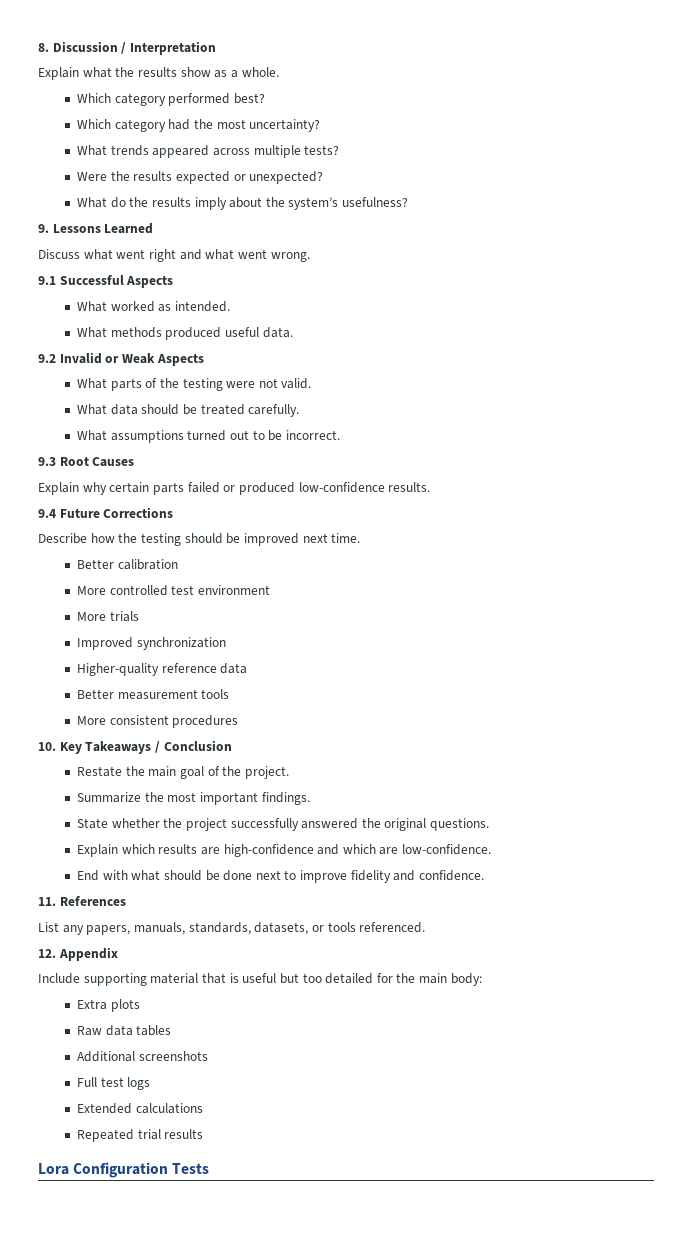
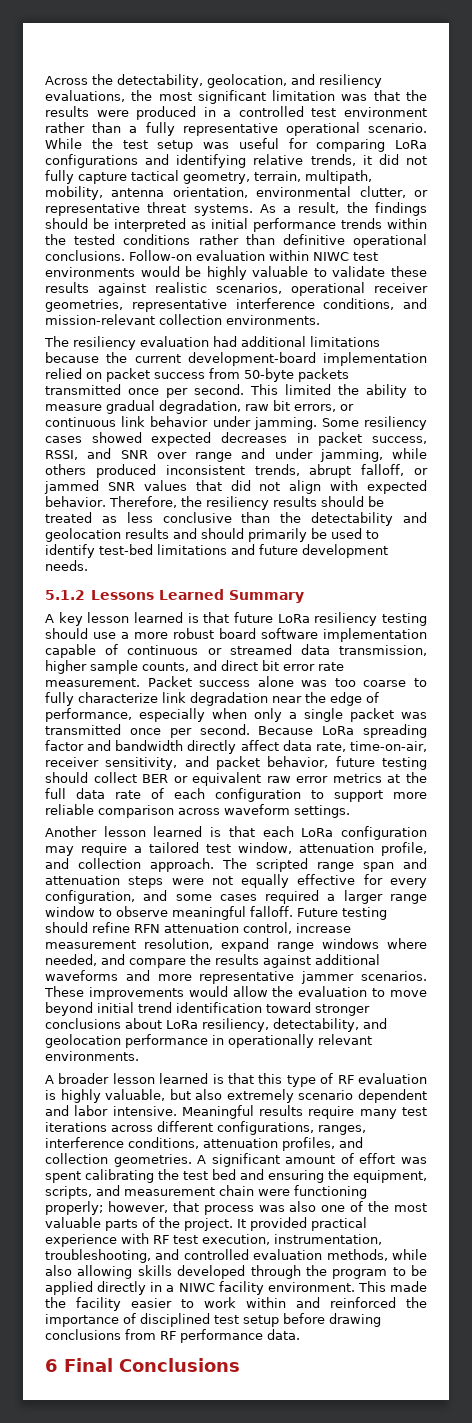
[38,41,216,55] [38,67,279,80] [76,93,265,106] [76,119,321,132] [76,145,340,158] [76,171,324,184] [76,197,409,210] [38,223,154,234] [38,249,310,262] [38,275,174,288] [76,301,230,312] [76,327,293,340] [38,352,204,366] [76,378,312,391] [76,404,300,417] [76,430,340,443] [38,456,135,467] [38,482,431,495] [38,507,174,518] [38,533,361,546] [76,559,178,570] [76,585,270,596] [76,611,139,622] [76,637,226,650] [76,663,248,676] [76,689,230,700] [76,715,239,728] [38,740,232,754] [76,766,289,779] [76,792,310,805] [76,818,490,831] [76,844,492,857] [76,870,485,883] [38,896,126,906] [38,922,426,935] [38,947,118,961] [38,973,482,986] [76,999,140,1012] [76,1025,172,1036] [76,1051,208,1062] [76,1077,151,1090] [76,1103,203,1114] [76,1129,204,1142] [38,1162,210,1178] 8. Discussion / Interpretation // Explain what the results show as a whole. // Which category performed best? // Which category had the most uncertainty? // What trends appeared across multiple tests? // Were the results expected or unexpected? // What do the results imply about the system’s usefulness? // 9. Lessons Learned // Discuss what went right and what went wrong. // 9.1 Successful Aspects // What worked as intended. // What methods produced useful data. // 9.2 Invalid or Weak Aspects // What parts of the testing were not valid. // What data should be treated carefully. // What assumptions turned out to be incorrect. // 9.3 Root Causes // Explain why certain parts failed or produced low-confidence results. // 9.4 Future Corrections // Describe how the testing should be improved next time. // Better calibration // More controlled test environment // More trials // Improved synchronization // Higher-quality reference data // Better measurement tools // More consistent procedures // 10. Key Takeaways / Conclusion // Restate the main goal of the project. // Summarize the most important findings. // State whether the project successfully answered the original questions. // Explain which results are high-confidence and which are low-confidence. // End with what should be done next to improve fidelity and confidence. // 11. References // List any papers, manuals, standards, datasets, or tools referenced. // 12. Appendix // Include supporting material that is useful but too detailed for the main body: // Extra plots // Raw data tables // Additional screenshots // Full test logs // Extended calculations // Repeated trial results // Lora Configuration Tests -> [45,74,382,88] [45,90,427,104] [45,106,427,120] [45,122,427,136] [45,138,427,152] [45,154,428,168] [45,170,372,184] [45,186,428,200] [45,202,427,216] [45,218,427,232] [45,234,427,248] [45,250,378,261] [45,266,427,280] [45,282,428,296] [45,298,427,312] [45,314,320,325] [44,336,380,350] [45,352,427,366] [45,368,349,382] [45,384,427,398] [45,400,354,414] [45,416,427,430] [45,432,427,446] [45,448,427,462] [45,464,428,478] [44,480,427,494] [45,496,384,510] [45,512,427,526] [45,528,379,542] [45,544,388,558] [45,560,88,571] [45,589,305,603] [45,612,427,626] [45,628,427,642] [45,644,427,658] [45,660,344,674] [45,676,427,687] [45,692,379,706] [45,708,427,722] [45,724,427,738] [45,740,427,754] [45,756,427,770] [45,772,427,786] [45,788,427,802] [45,804,350,818] [45,826,428,840] [45,842,427,856] [45,858,427,872] [45,874,427,888] [45,890,427,904] [45,906,387,920] [45,922,351,934] [45,938,427,952] [45,954,380,968] [45,970,427,984] [44,986,427,1000] [45,1002,370,1016] [45,1018,387,1032] [45,1034,372,1048] [45,1051,139,1061] [45,1073,427,1087] [45,1089,427,1103] [45,1105,427,1119] [45,1121,366,1135] [45,1137,363,1151] [45,1153,427,1167] [45,1169,427,1183] [45,1185,367,1199] [45,1201,428,1215] [45,1217,367,1231] [45,1233,382,1247] [45,1249,427,1263] [45,1265,427,1279] [45,1281,427,1295] [45,1297,427,1311] [45,1313,381,1327] [45,1329,300,1343] [45,1358,241,1372] Across the detectability, geolocation, and resiliency evaluations, the most significant limitation was that the results were produced in a controlled test environment rather than a fully representative operational scenario. While the test setup was useful for comparing LoRa configurations and identifying relative trends, it did not fully capture tactical geometry, terrain, multipath, mobility, antenna orientation, environmental clutter, or representative threat systems. As a result, the findings should be interpreted as initial performance trends within the tested conditions rather than definitive operational conclusions. Follow-on evaluation within NIWC test environments would be highly valuable to validate these results against realistic scenarios, operational receiver geometries, representative interference conditions, and mission-relevant collection environments. // The resiliency evaluation had additional limitations because the current development-board implementation relied on packet success from 50-byte packets transmitted once per second. This limited the ability to measure gradual degradation, raw bit errors, or continuous link behavior under jamming. Some resiliency cases showed expected decreases in packet success, RSSI, and SNR over range and under jamming, while others produced inconsistent trends, abrupt falloff, or jammed SNR values that did not align with expected behavior. Therefore, the resiliency results should be treated as less conclusive than the detectability and geolocation results and should primarily be used to identify test-bed limitations and future development needs. // 5.1.2 Lessons Learned Summary // A key lesson learned is that future LoRa resiliency testing should use a more robust board software implementation capable of continuous or streamed data transmission, higher sample counts, and direct bit error rate measurement. Packet success alone was too coarse to fully characterize link degradation near the edge of performance, especially when only a single packet was transmitted once per second. Because LoRa spreading factor and bandwidth directly affect data rate, time-on-air, receiver sensitivity, and packet behavior, future testing should collect BER or equivalent raw error metrics at the full data rate of each configuration to support more reliable comparison across waveform settings. // Another lesson learned is that each LoRa configuration may require a tailored test window, attenuation profile, and collection approach. The scripted range span and attenuation steps were not equally effective for every configuration, and some cases required a larger range window to observe meaningful falloff. Future testing should refine RFN attenuation control, increase measurement resolution, expand range windows where needed, and compare the results against additional waveforms and more representative jammer scenarios. These improvements would allow the evaluation to move beyond initial trend identification toward stronger conclusions about LoRa resiliency, detectability, and geolocation performance in operationally relevant environments. // A broader lesson learned is that this type of RF evaluation is highly valuable, but also extremely scenario dependent and labor intensive. Meaningful results require many test iterations across different configurations, ranges, interference conditions, attenuation profiles, and collection geometries. A significant amount of effort was spent calibrating the test bed and ensuring the equipment, scripts, and measurement chain were functioning properly; however, that process was also one of the most valuable parts of the project. It provided practical experience with RF test execution, instrumentation, troubleshooting, and controlled evaluation methods, while also allowing skills developed through the program to be applied directly in a NIWC facility environment. This made the facility easier to work within and reinforced the importance of disciplined test setup before drawing conclusions from RF performance data. // 6 Final Conclusions

